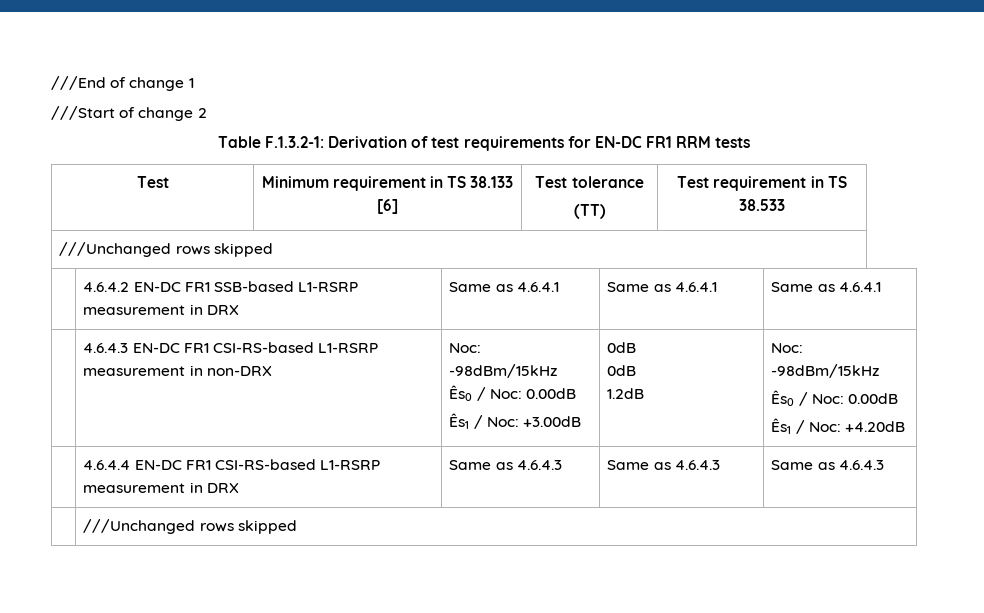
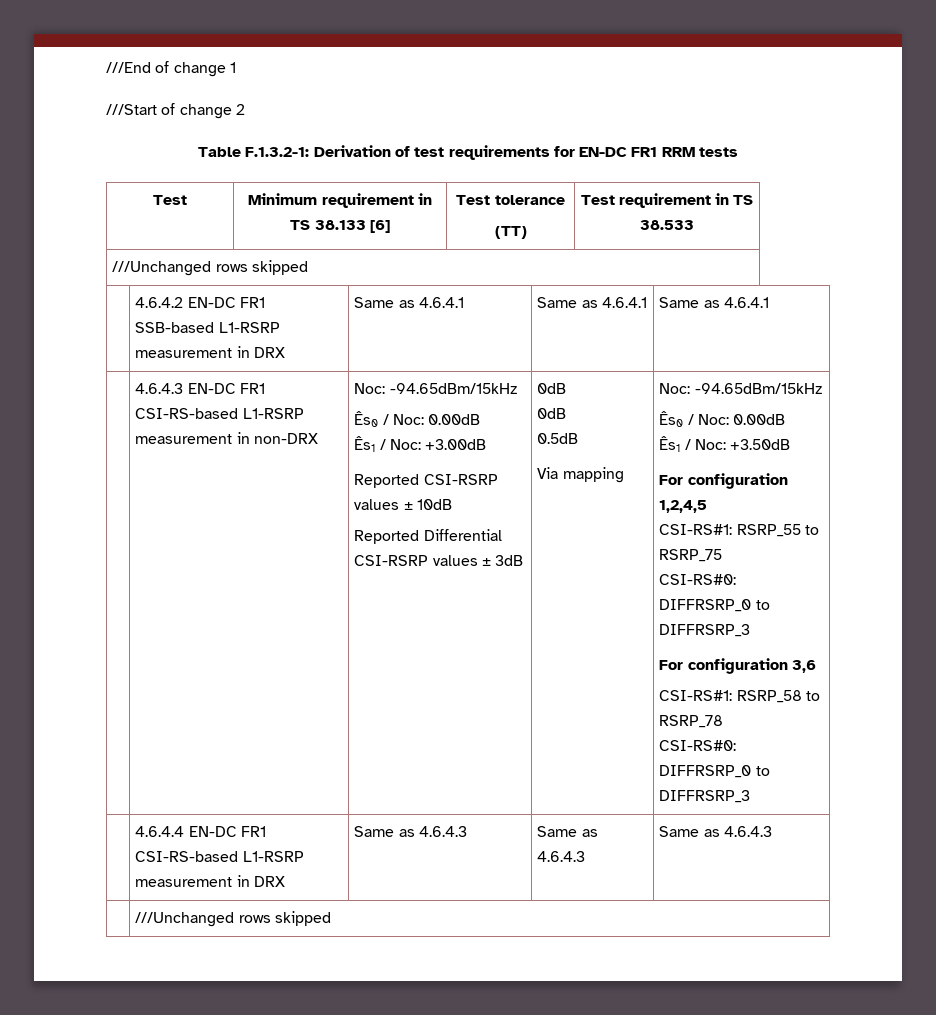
[449,364,558,378] -98dBm/15kHz -> [389,383,517,394] -94.65dBm/15kHz
(581, 421) none -> [354,474,498,488] [354,499,453,510] [354,529,502,544] [354,555,524,566] // Reported CSI-RSRP values ± 10dB // Reported Differential CSI-RSRP values ± 3dB
[607,388,645,399] [771,343,804,353] [771,364,880,378] [771,390,898,406] [771,418,905,434] 1.2dB | Noc: -98dBm/15kHz // Ês0 / Noc: 0.00dB // Ês1 / Noc: +4.20dB -> [537,433,579,444] [537,467,624,483] [659,383,822,394] [659,411,786,427] [659,436,791,452] [659,473,788,489] [659,500,708,513] [659,524,820,537] [659,549,723,562] [659,574,737,585] [659,599,770,612] [659,624,751,637] [659,658,817,674] [659,690,821,703] [659,715,724,728] [659,740,737,751] [659,765,770,778] [659,790,751,803] 0.5dB // Via mapping | Noc: -94.65dBm/15kHz // Ês0 / Noc: 0.00dB // Ês1 / Noc: +3.50dB // For configuration 1,2,4,5 // CSI-RS#1: RSRP_55 to RSRP_75 // CSI-RS#0: DIFFRSRP_0 to DIFFRSRP_3 // For configuration 3,6 // CSI-RS#1: RSRP_58 to RSRP_78 // CSI-RS#0: DIFFRSRP_0 to DIFFRSRP_3

